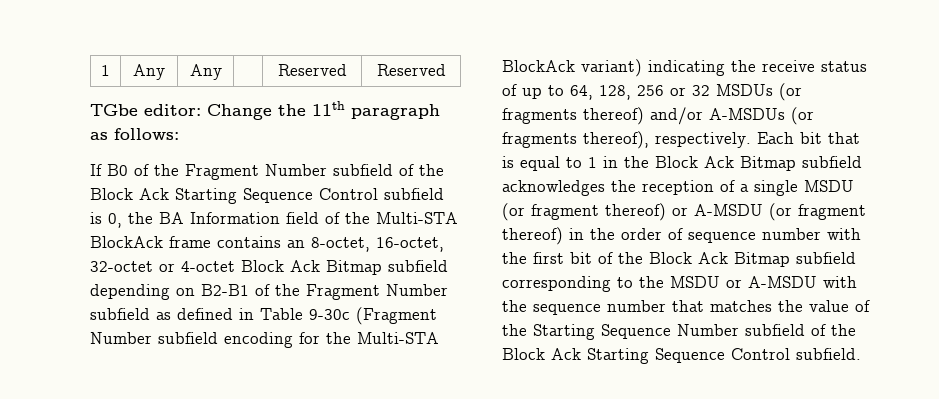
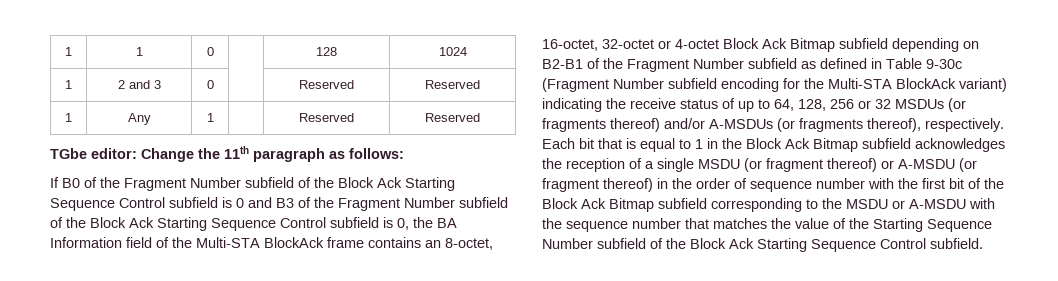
[101,65,110,76] [133,64,165,80] [189,64,222,80] 1 | Any | Any -> [65,47,72,56] [135,47,143,56] [206,47,214,56] [316,47,337,56] [438,47,467,56] [65,80,72,89] [117,80,161,89] [206,80,214,89] [299,80,354,89] [425,80,480,89] [65,113,72,122] [127,113,151,125] [206,113,214,122] 1 | 1 | 0 | | 128 | 1024 // 1 | 2 and 3 | 0 | | Reserved | Reserved // 1 | Any | 1
(102, 218) none -> [236,197,508,211] [50,217,393,231] 0 and B3 of the Fragment Number subfield of the Block Ack Starting Sequence Control subfield is

